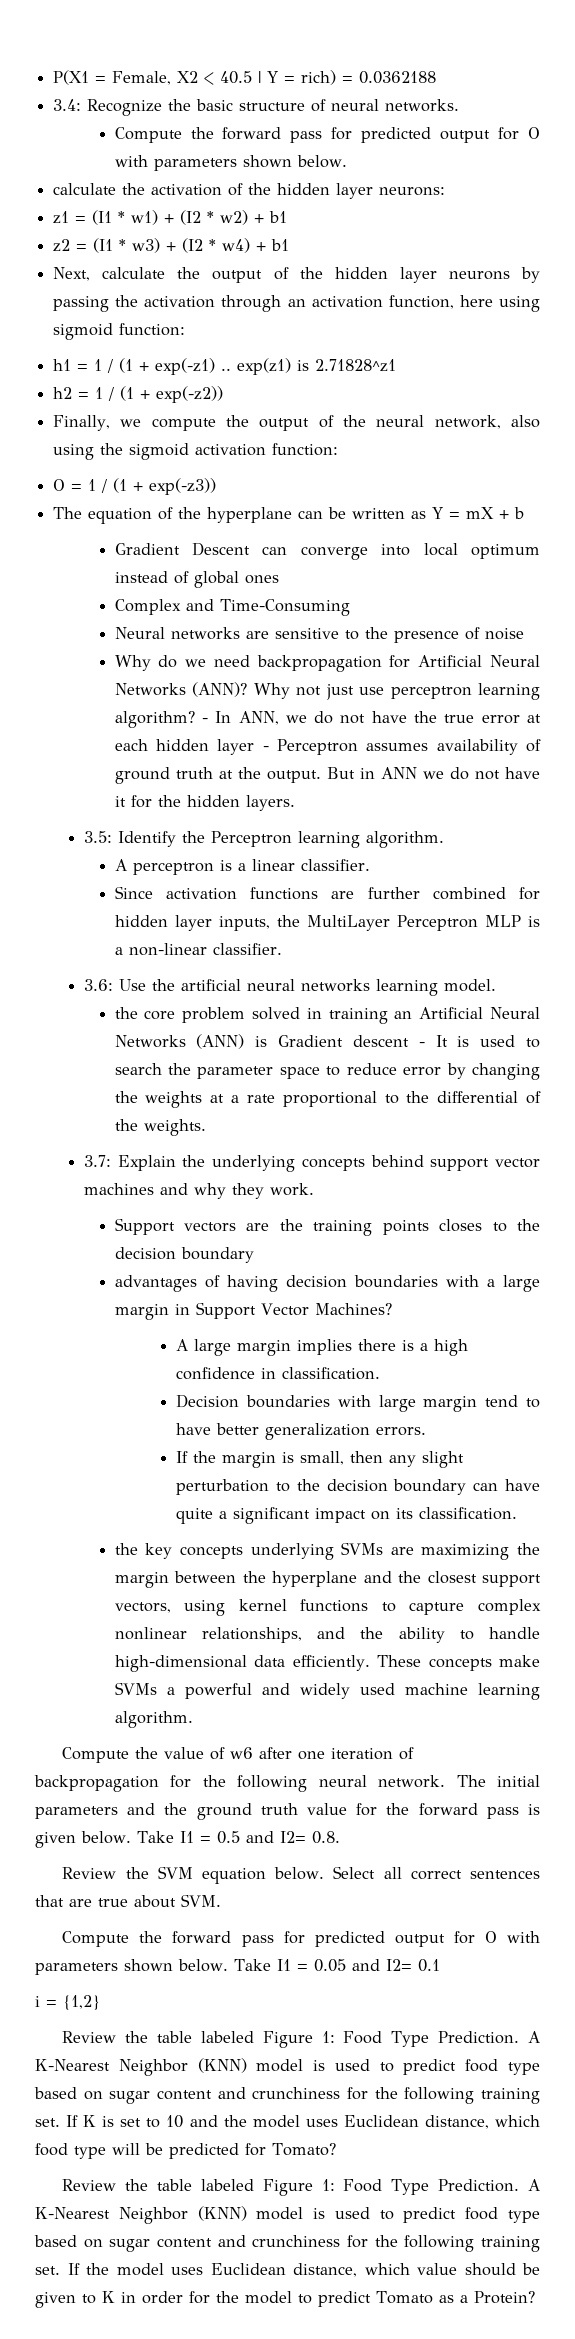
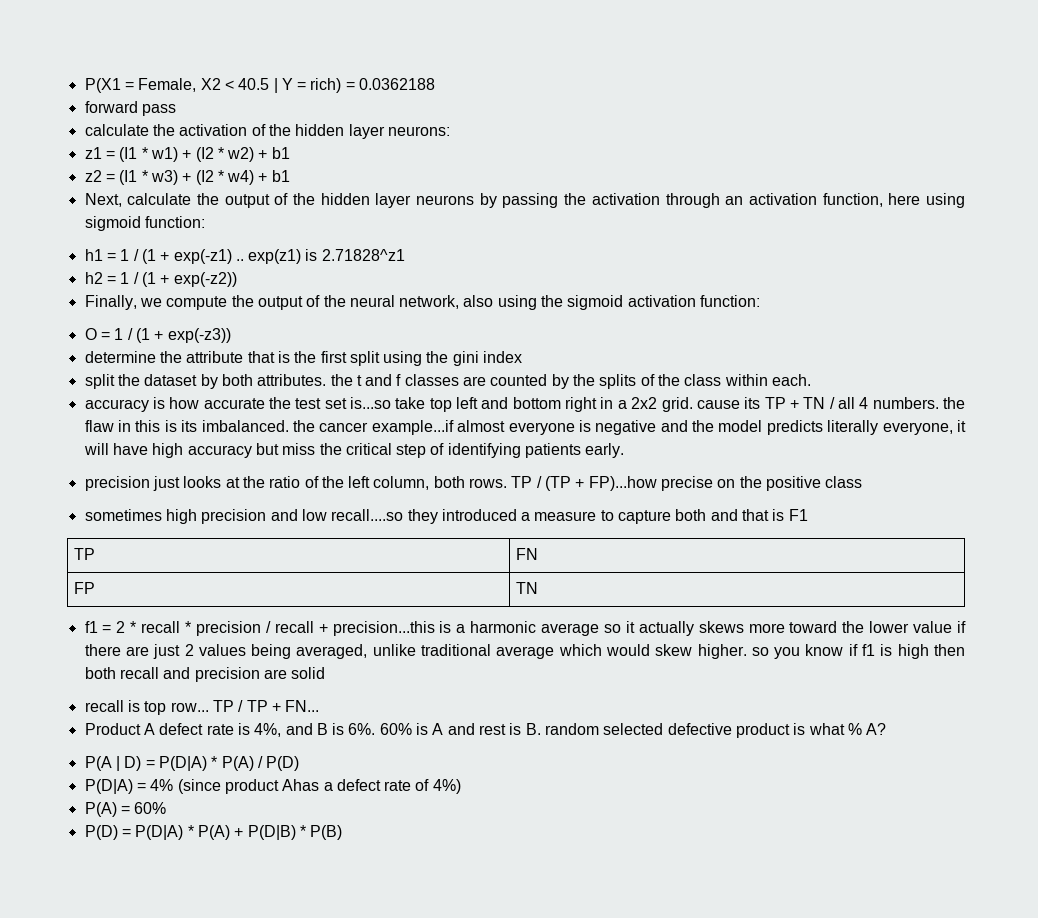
[53,99,460,116] [114,127,540,143] [114,155,347,171] 3.4: Recognize the basic structure of neural networks. // Compute the forward pass for predicted output for O with parameters shown below. -> [84,101,176,116] forward pass
[53,507,525,524] [114,542,540,560] [114,571,279,588] [114,599,350,616] [114,627,524,643] [114,655,540,672] [114,682,540,700] [114,711,541,728] [114,739,541,755] [114,767,541,784] [114,795,295,811] [83,831,444,848] [114,859,370,875] [114,886,540,900] [114,915,540,931] [114,943,282,956] [83,979,496,996] [114,1007,540,1024] [114,1034,541,1049] [114,1063,540,1080] [114,1091,542,1108] [114,1119,206,1136] [83,1155,540,1172] [83,1183,314,1199] [114,1218,540,1236] [114,1247,254,1263] [114,1275,540,1292] [114,1302,392,1320] [176,1339,469,1356] [176,1367,381,1380] [176,1394,540,1412] [176,1423,427,1440] [176,1451,465,1468] [176,1479,540,1495] [176,1507,518,1524] [114,1542,540,1560] [114,1571,542,1588] [114,1599,541,1616] [114,1627,540,1643] [114,1655,540,1672] [114,1682,540,1700] [114,1711,193,1728] [62,1747,415,1763] [34,1775,540,1792] [35,1803,540,1820] [35,1831,340,1848] [62,1866,540,1884] [35,1894,221,1908] [62,1931,540,1947] [35,1959,440,1975] [35,1995,100,2010] [62,2031,541,2048] [35,2058,540,2076] [34,2087,540,2104] [35,2115,540,2129] [35,2143,336,2159] [62,2179,541,2196] [35,2206,540,2224] [34,2235,540,2252] [35,2263,540,2277] [35,2291,535,2308] The equation of the hyperplane can be written as Y = mX + b // Gradient Descent can converge into local optimum instead of global ones // Complex and Time-Consuming // Neural networks are sensitive to the presence of noise // Why do we need backpropagation for Artificial Neural Networks (ANN)? Why not just use perceptron learning algorithm? - In ANN, we do not have the true error at each hidden layer - Perceptron assumes availability of ground truth at the output. But in ANN we do not have it for the hidden layers. // 3.5: Identify the Perceptron learning algorithm. // A perceptron is a linear classifier. // Since activation functions are further combined for hidden layer inputs, the MultiLayer Perceptron MLP is a non-linear classifier. // 3.6: Use the artificial neural networks learning model. // the core problem solved in training an Artificial Neural Networks (ANN) is Gradient descent - It is used to search the parameter space to reduce error by changing the weights at a rate proportional to the differential of the weights. // 3.7: Explain the underlying concepts behind support vector machines and why they work. // Support vectors are the training points closes to the decision boundary // advantages of having decision boundaries with a large margin in Support Vector Machines? // A large margin implies there is a high confidence in classification. // Decision boundaries with large margin tend to have better generalization errors. // If the margin is small, then any slight perturbation to the decision boundary can have quite a significant impact on its classification. // the key concepts underlying SVMs are maximizing the margin between the hyperplane and the closest support vectors, using kernel functions to capture complex nonlinear relationships, and the ability to handle high-dimensional data efficiently. These concepts make SVMs a powerful and widely used machine learning algorithm. // Compute the value of w6 after one iteration of backpropagation for the following neural network. The initial parameters and the ground truth value for the forward pass is given below. Take I1 = 0.5 and I2= 0.8. // Review the SVM equation below. Select all correct sentences that are true about SVM. // Compute the forward pass for predicted output for O with parameters shown below. Take I1 = 0.05 and I2= 0.1 // i = {1,2} // Review the table labeled Figure 1: Food Type Prediction. A K-Nearest Neighbor (KNN) model is used to predict food type based on sugar content and crunchiness for the following training set. If K is set to 10 and the model uses Euclidean distance, which food type will be predicted for Tomato? // Review the table labeled Figure 1: Food Type Prediction. A K-Nearest Neighbor (KNN) model is used to predict food type based on sugar content and crunchiness for the following training set. If the model uses Euclidean distance, which value should be given to K in order for the model to predict Tomato as a Protein? -> [84,351,523,366] [84,374,812,389] [84,397,966,412] [84,420,967,435] [83,443,625,458] [84,476,863,491] [84,509,808,524] [74,548,96,560] [516,548,539,560] [74,582,96,594] [516,582,539,594] [84,621,966,636] [84,644,965,659] [84,667,326,682] [84,700,320,715] [84,723,887,738] [84,756,300,771] [84,779,461,794] [84,802,167,817] [84,825,343,840] determine the attribute that is the first split using the gini index // split the dataset by both attributes. the t and f classes are counted by the splits of the class within each. // accuracy is how accurate the test set is...so take top left and bottom right in a 2x2 grid. cause its TP + TN / all 4 numbers. the flaw in this is its imbalanced. the cancer example...if almost everyone is negative and the model predicts literally everyone, it will have high accuracy but miss the critical step of identifying patients early. // precision just looks at the ratio of the left column, both rows. TP / (TP + FP)...how precise on the positive class // sometimes high precision and low recall....so they introduced a measure to capture both and that is F1 // TP | FN // FP | TN // f1 = 2 * recall * precision / recall + precision...this is a harmonic average so it actually skews more toward the lower value if there are just 2 values being averaged, unlike traditional average which would skew higher. so you know if f1 is high then both recall and precision are solid // recall is top row... TP / TP + FN... // Product A defect rate is 4%, and B is 6%. 60% is A and rest is B. random selected defective product is what % A? // P(A | D) = P(D|A) * P(A) / P(D) // P(D|A) = 4% (since product Ahas a defect rate of 4%) // P(A) = 60% // P(D) = P(D|A) * P(A) + P(D|B) * P(B)

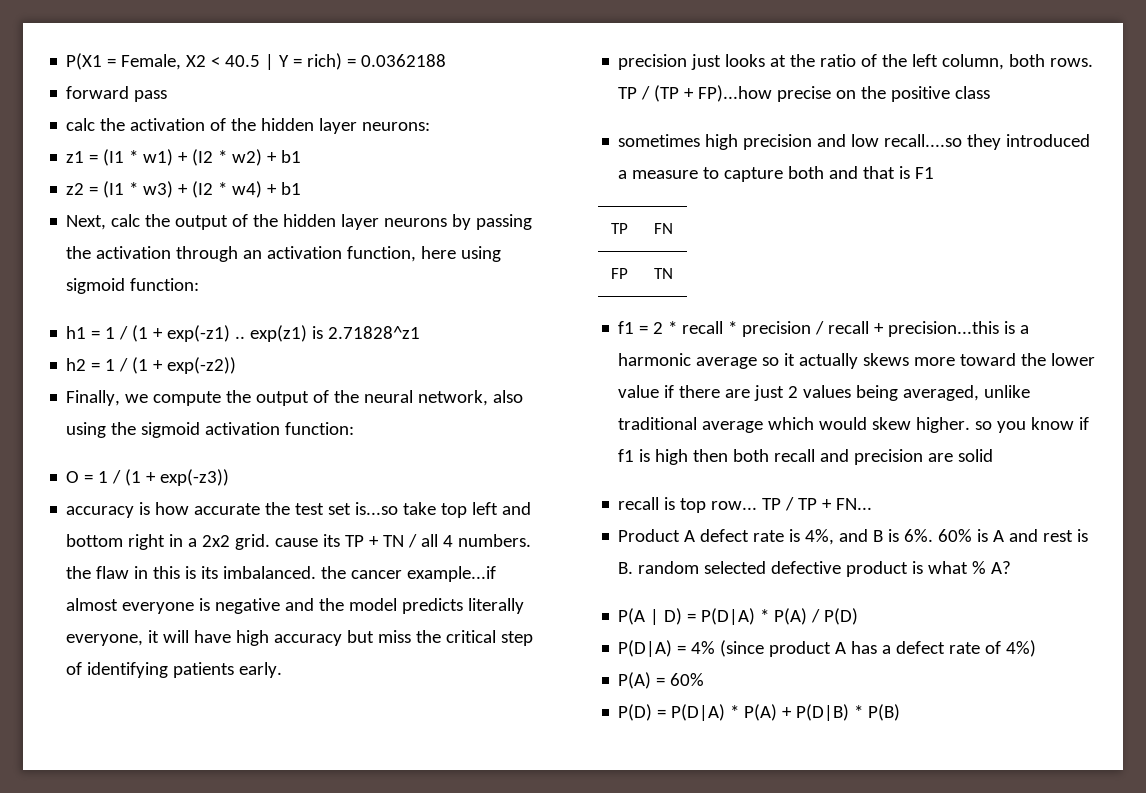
[84,124,149,136] calculate -> [66,118,96,131] calc
[127,193,192,205] calculate -> [111,214,141,227] calc
[84,351,523,366] [84,374,812,389] // determine the attribute that is the first split using the gini index // split the dataset by both attributes. the t and f classes are counted by the splits of the class within each. -> (230, 477) none
[282,779,320,791] Ahas -> [835,641,878,654] A has

